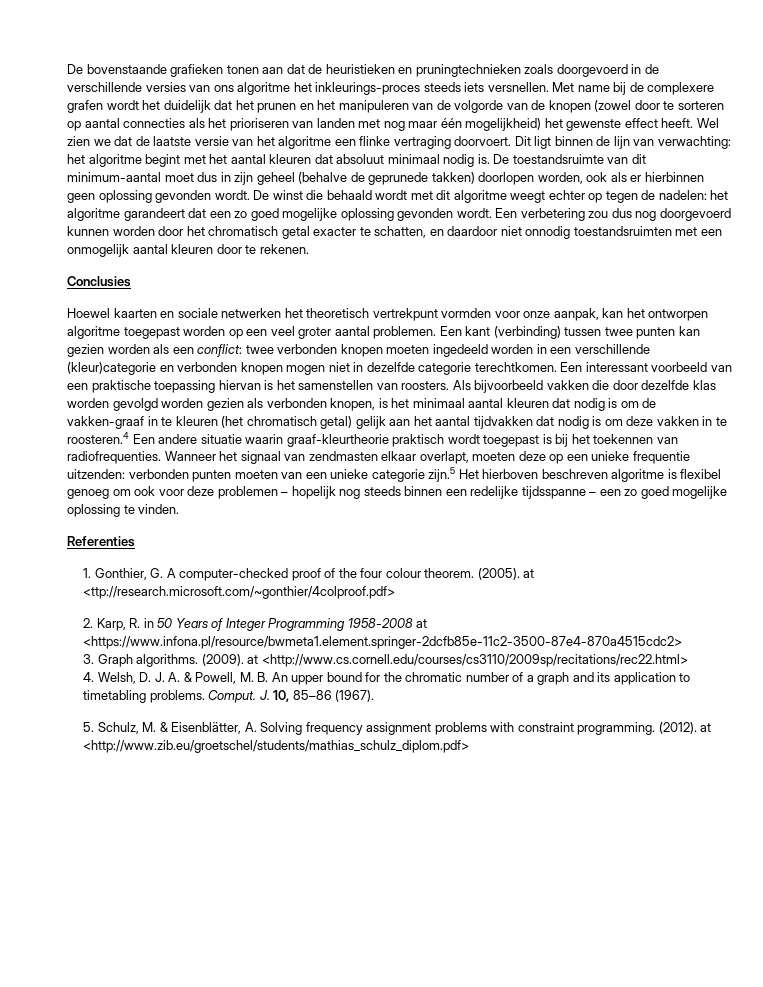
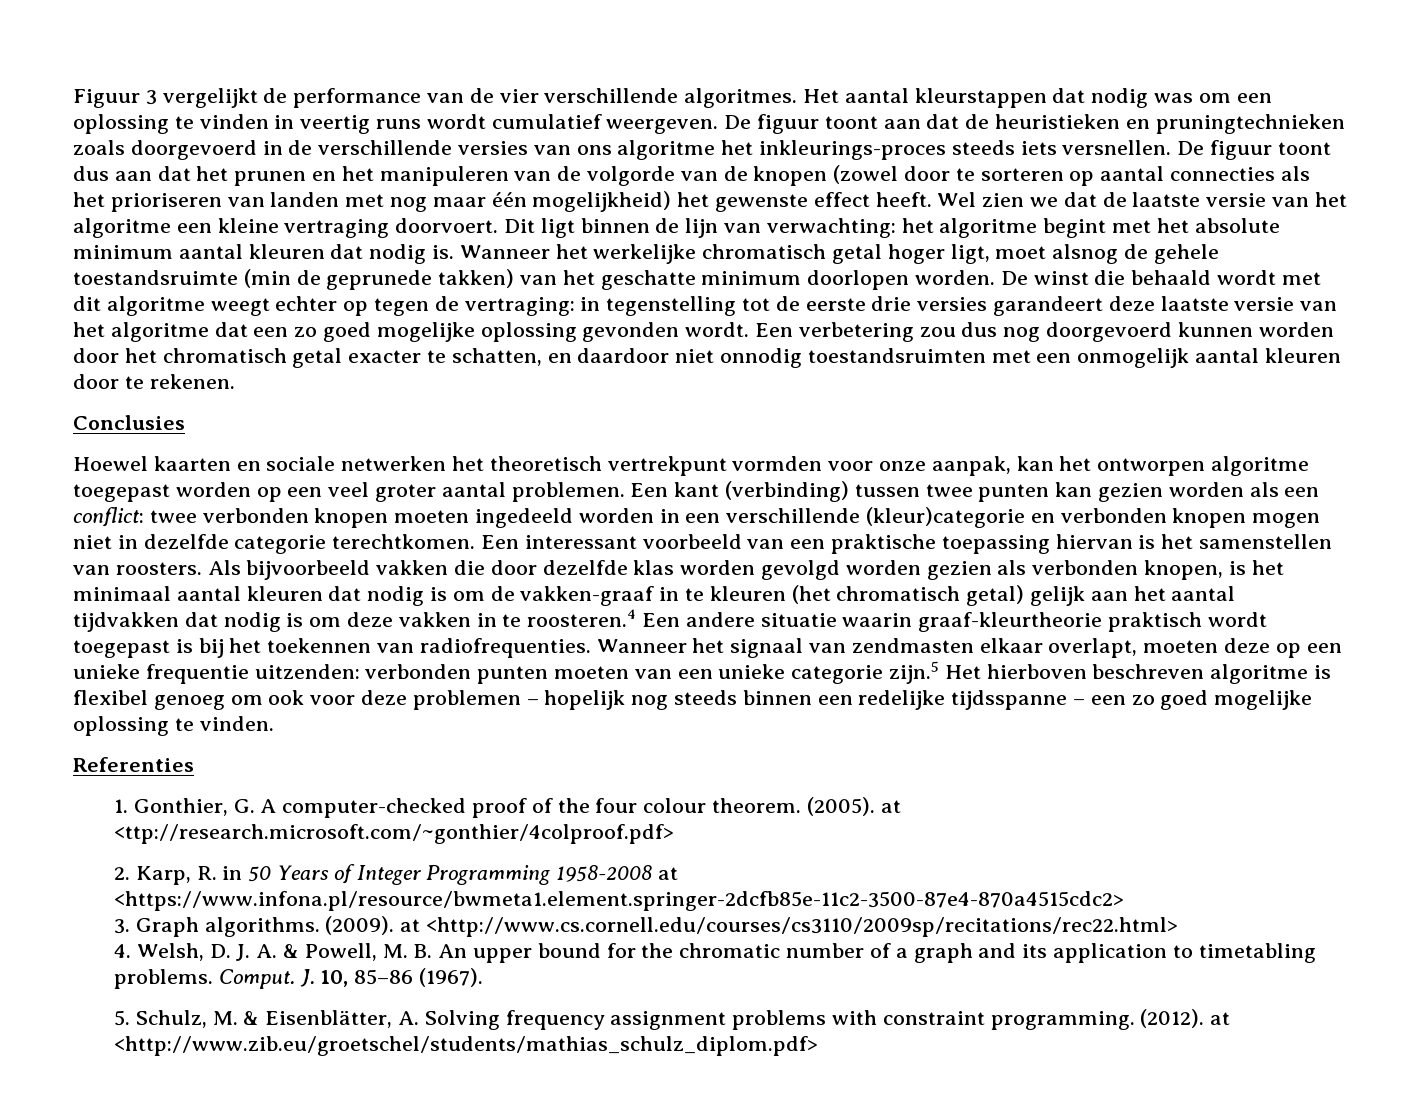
[67,64,259,77] De bovenstaande grafieken tonen -> [73,88,1272,108] [73,114,878,134] Figuur 3 vergelijkt de performance van de vier verschillende algoritmes. Het aantal kleurstappen dat nodig was om een oplossing te vinden in veertig runs wordt cumulatief weergeven. De figuur toont
[552,82,715,95] [67,100,211,113] Met name bij de complexere grafen wordt het duidelijk -> [1177,140,1331,160] [73,166,152,181] De figuur toont dus aan
[359,136,391,146] flinke -> [217,218,279,233] kleine
[230,154,646,167] [67,172,704,185] [67,190,250,203] aantal kleuren dat absoluut minimaal nodig is. De toestandsruimte van dit minimum-aantal moet dus in zijn geheel (behalve de geprunede takken) doorlopen worden, ook als er hierbinnen geen oplossing gevonden wordt. -> [1194,218,1280,233] [73,244,1219,264] [73,269,996,290] absolute minimum aantal kleuren dat nodig is. Wanneer het werkelijke chromatisch getal hoger ligt, moet alsnog de gehele toestandsruimte (min de geprunede takken) van het geschatte minimum doorlopen worden.
[658,190,729,200] [67,208,185,221] nadelen: het algoritme garandeert -> [464,296,1338,316] [73,322,209,342] vertraging: in tegenstelling tot de eerste drie versies garandeert deze laatste versie van het algoritme

